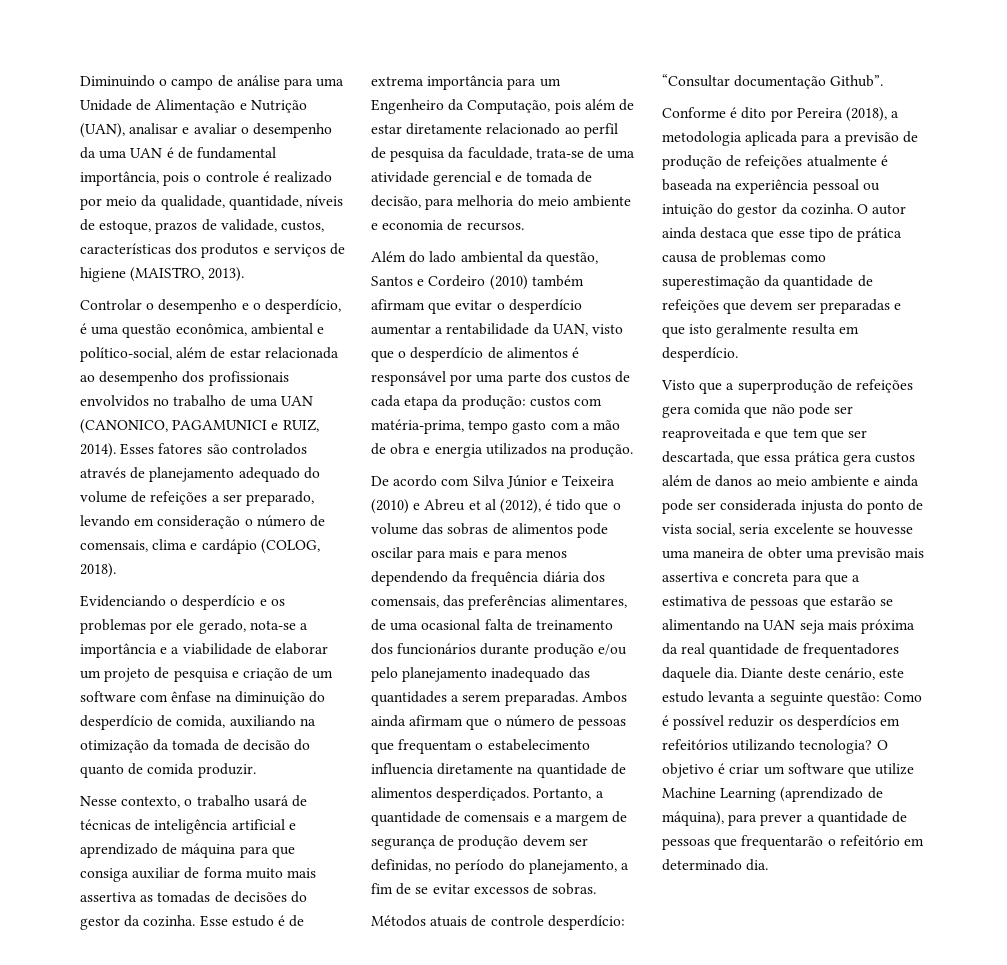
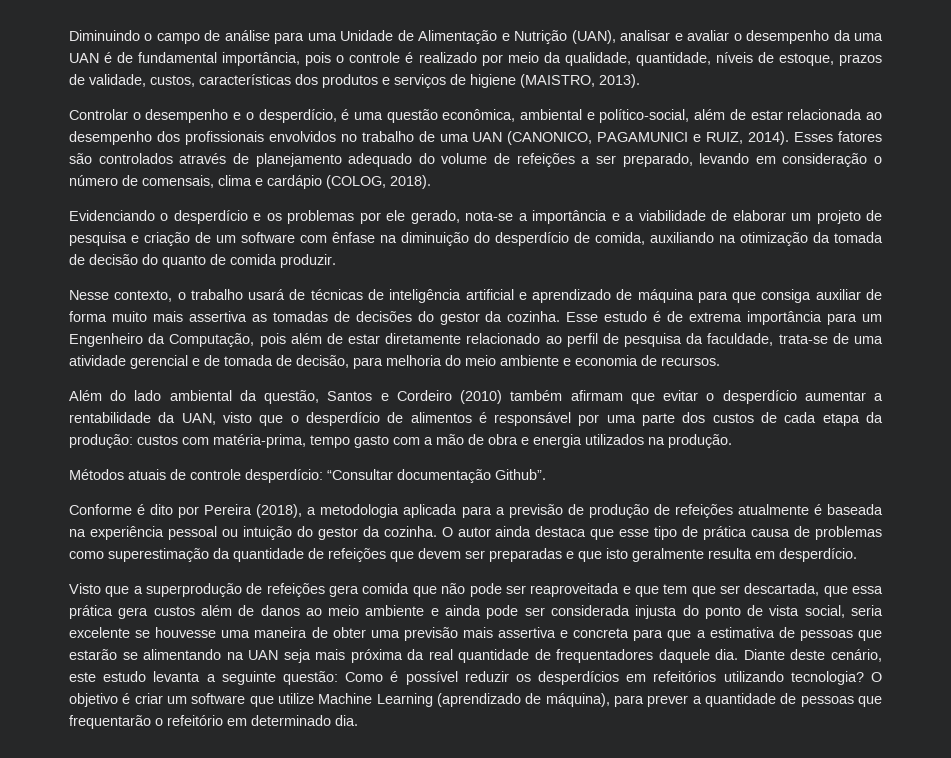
[371,475,616,489] [371,499,621,514] [371,523,608,538] [371,547,567,562] [371,571,605,586] [371,595,627,610] [371,619,613,631] [371,643,627,658] [371,667,590,682] [371,691,627,706] [371,715,627,730] [371,739,590,754] [371,763,626,778] [371,787,604,802] [371,811,628,826] [371,835,588,850] [371,859,629,874] [371,883,597,895] // De acordo com Silva Júnior e Teixeira (2010) e Abreu et al (2012), é tido que o volume das sobras de alimentos pode oscilar para mais e para menos dependendo da frequência diária dos comensais, das preferências alimentares, de uma ocasional falta de treinamento dos funcionários durante produção e/ou pelo planejamento inadequado das quantidades a serem preparadas. Ambos ainda afirmam que o número de pessoas que frequentam o estabelecimento influencia diretamente na quantidade de alimentos desperdiçados. Portanto, a quantidade de comensais e a margem de segurança de produção devem ser definidas, no período do planejamento, a fim de se evitar excessos de sobras. -> (732, 441) none

